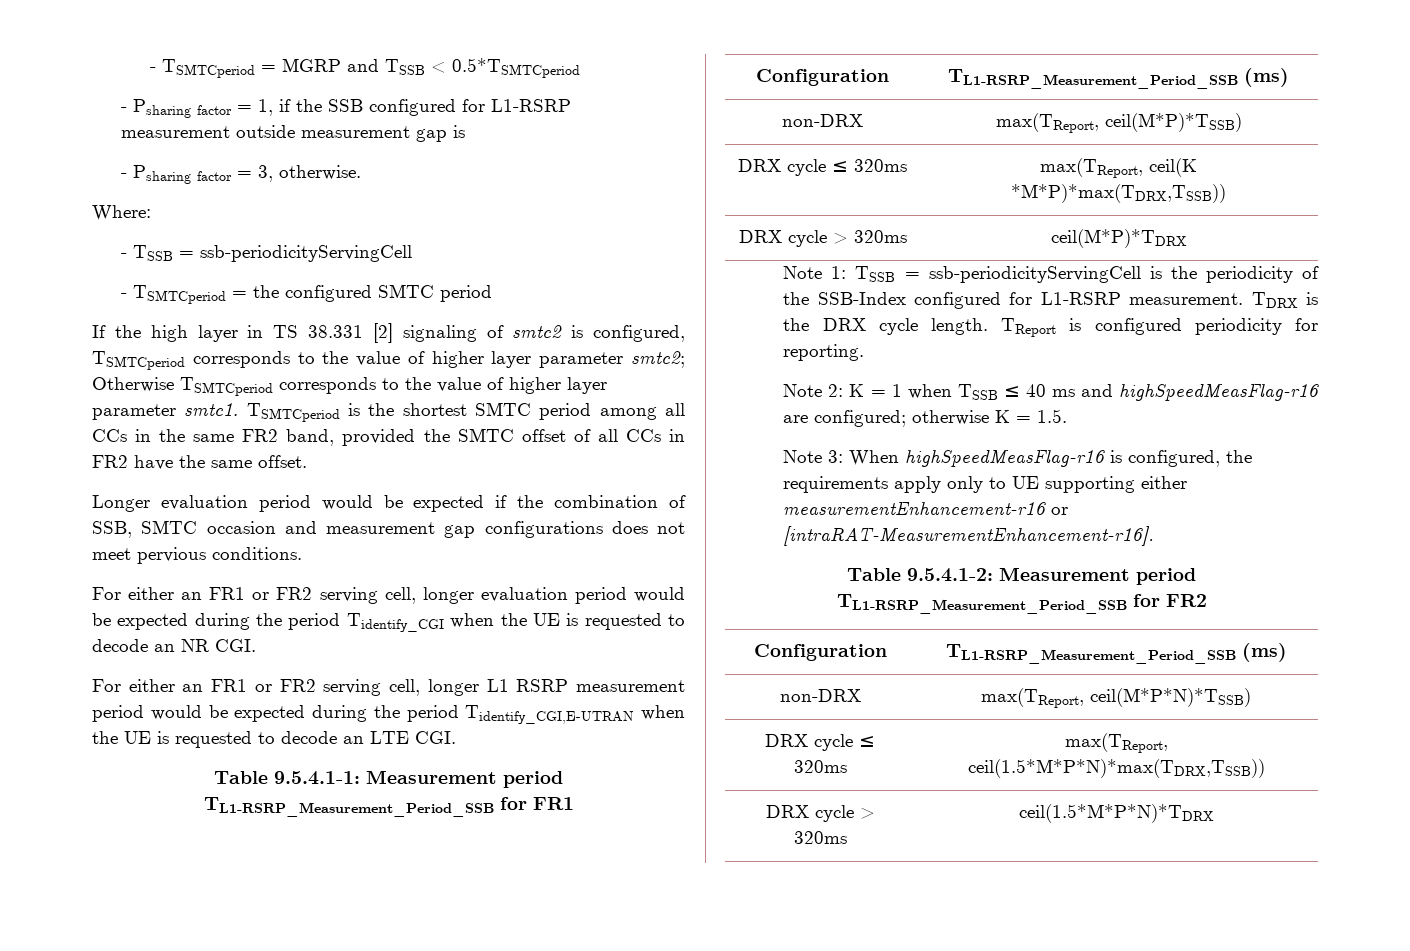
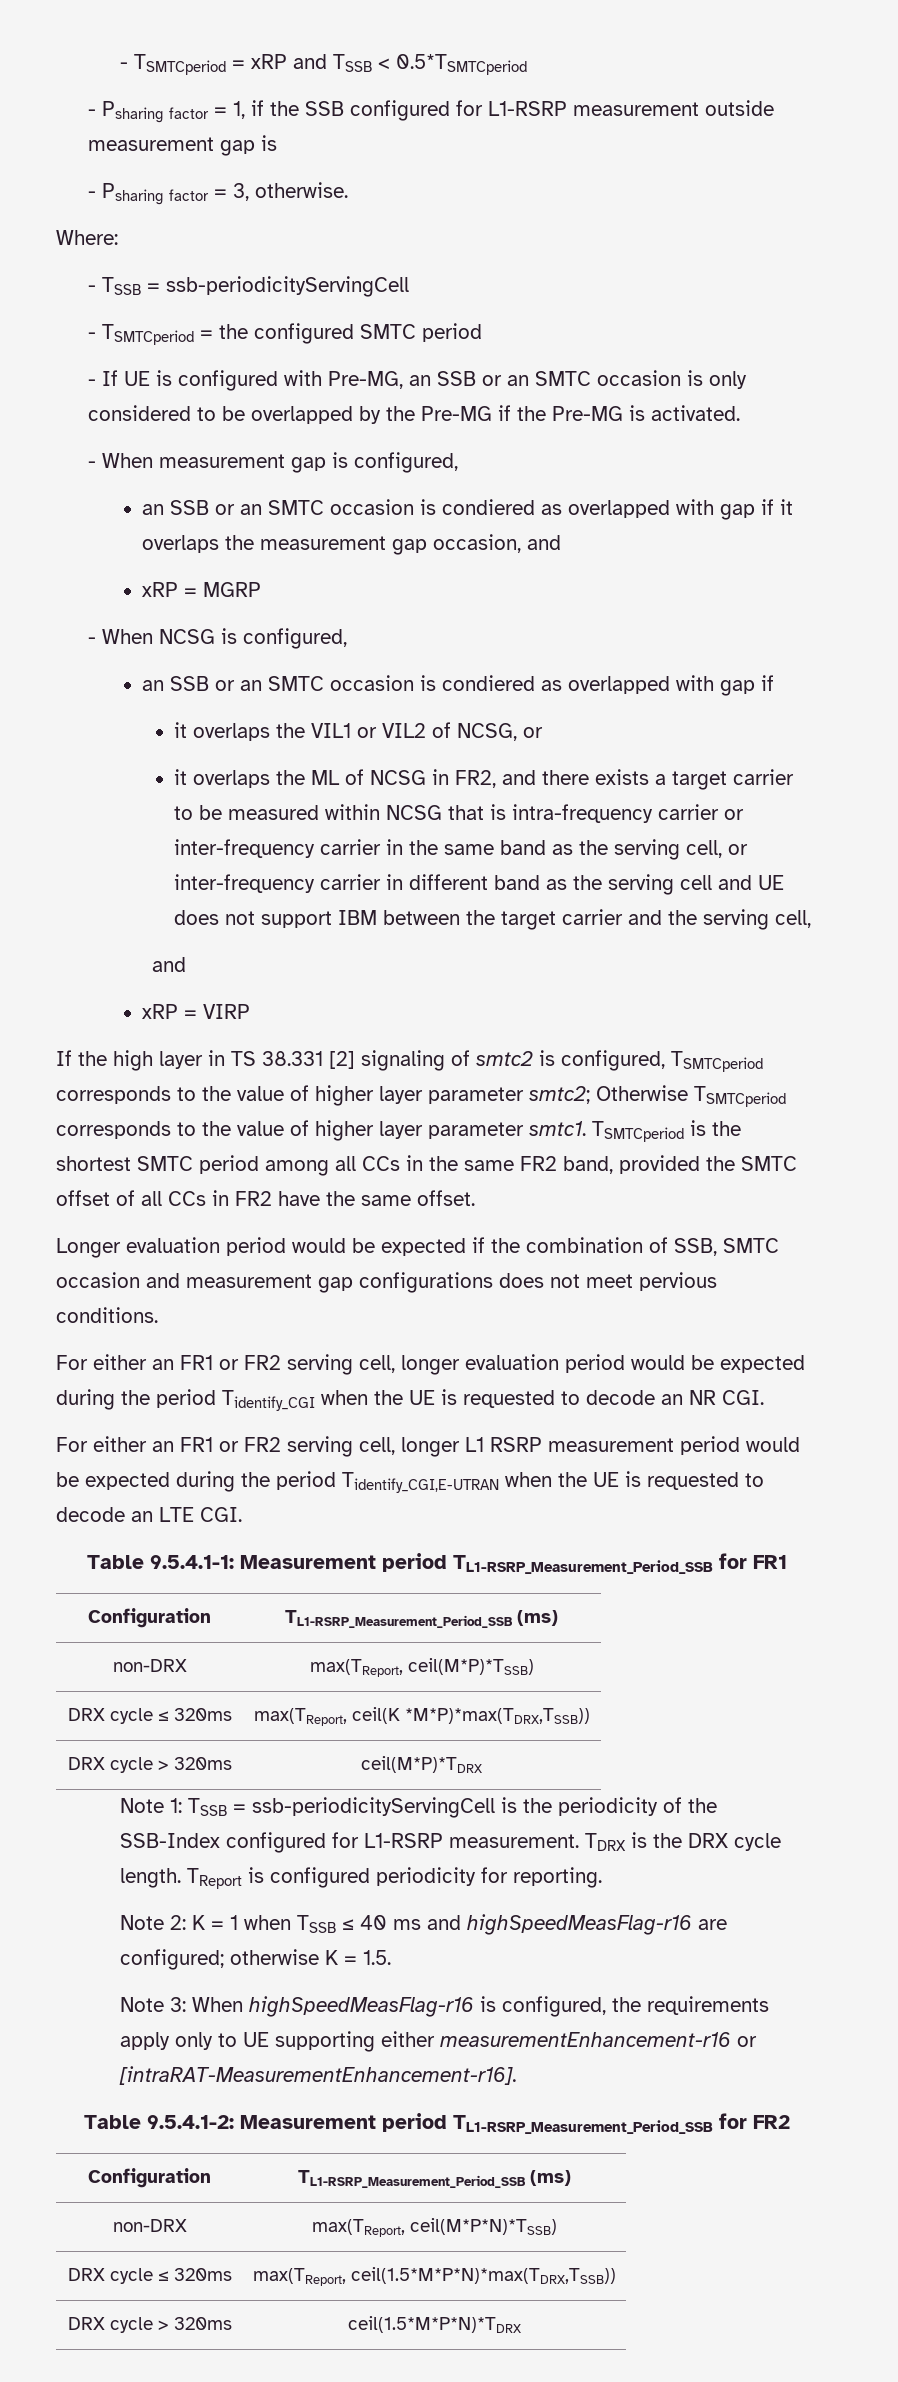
[150,58,342,78] - TSMTCperiod = MGRP -> [119,54,287,75] - TSMTCperiod = xRP
(493, 293) none -> [87,370,747,391] [87,405,740,424] [87,452,458,473] [142,499,794,520] [142,534,562,555] [142,582,262,597] [87,628,347,649] [142,675,775,696] [174,722,544,741] [174,769,795,790] [174,804,745,823] [174,839,749,860] [174,874,785,895] [174,909,812,930] [151,957,186,972] [142,1004,251,1019] // - If UE is configured with Pre-MG, an SSB or an SMTC occasion is only considered to be overlapped by the Pre-MG if the Pre-MG is activated. // - When measurement gap is configured, // an SSB or an SMTC occasion is condiered as overlapped with gap if it overlaps the measurement gap occasion, and // xRP = MGRP // - When NCSG is configured, // an SSB or an SMTC occasion is condiered as overlapped with gap if // it overlaps the VIL1 or VIL2 of NCSG, or // it overlaps the ML of NCSG in FR2, and there exists a target carrier to be measured within NCSG that is intra-frequency carrier or inter-frequency carrier in the same band as the serving cell, or inter-frequency carrier in different band as the serving cell and UE does not support IBM between the target carrier and the serving cell, // and // xRP = VIRP

